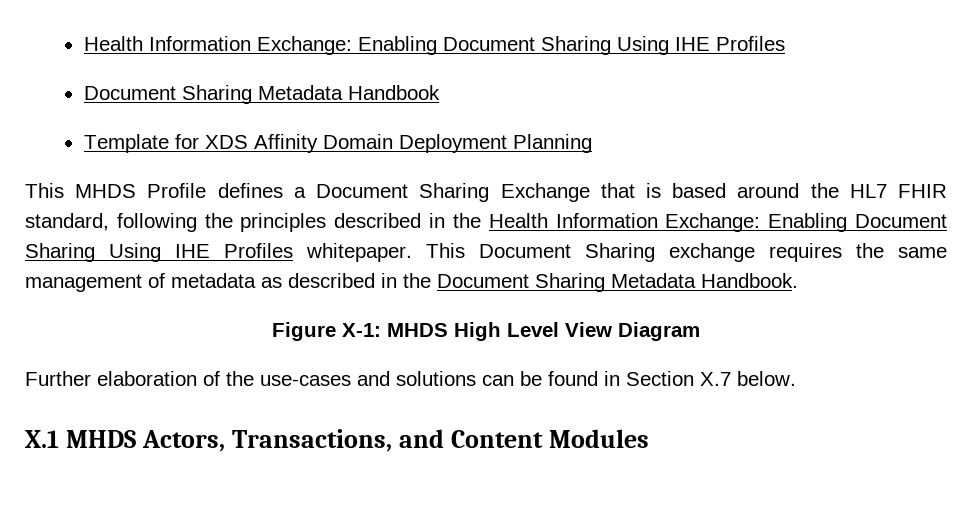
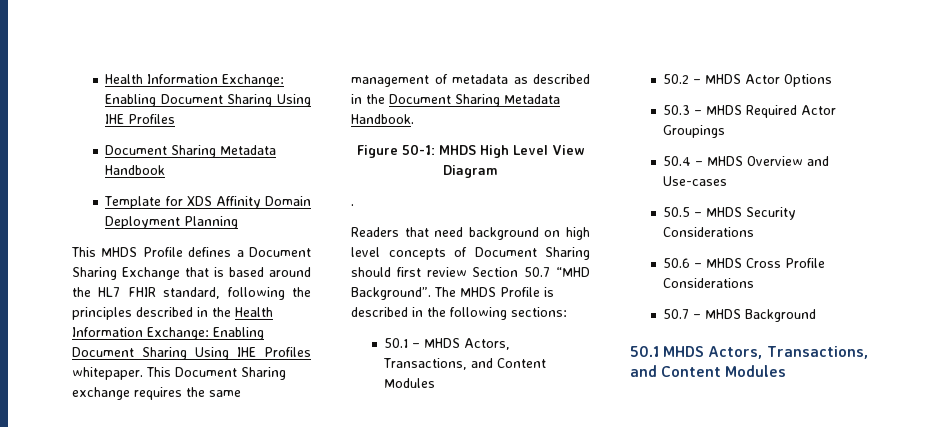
[342,323,381,337] X-1: -> [402,144,435,155] 50-1:
[25,371,796,386] [25,429,650,452] Further elaboration of the use-cases and solutions can be found in Section X.7 below. // X.1 MHDS Actors, Transactions, and Content Modules -> [351,204,354,206] [351,227,590,240] [351,247,590,260] [351,267,590,277] [351,287,554,300] [351,307,567,320] [384,338,511,350] [383,358,547,370] [384,378,436,388] [663,74,833,87] [663,105,837,118] [663,125,726,138] [663,156,830,166] [663,176,728,186] [663,207,797,220] [663,227,755,237] [663,258,826,268] [663,278,755,288] [663,309,817,322] [630,346,868,359] [630,365,787,377] . // Readers that need background on high level concepts of Document Sharing should first review Section 50.7 “MHD Background”. The MHDS Profile is described in the following sections: // 50.1 – MHDS Actors, Transactions, and Content Modules // 50.2 – MHDS Actor Options // 50.3 – MHDS Required Actor Groupings // 50.4 – MHDS Overview and Use-cases // 50.5 – MHDS Security Considerations // 50.6 – MHDS Cross Profile Considerations // 50.7 – MHDS Background // 50.1 MHDS Actors, Transactions, and Content Modules

